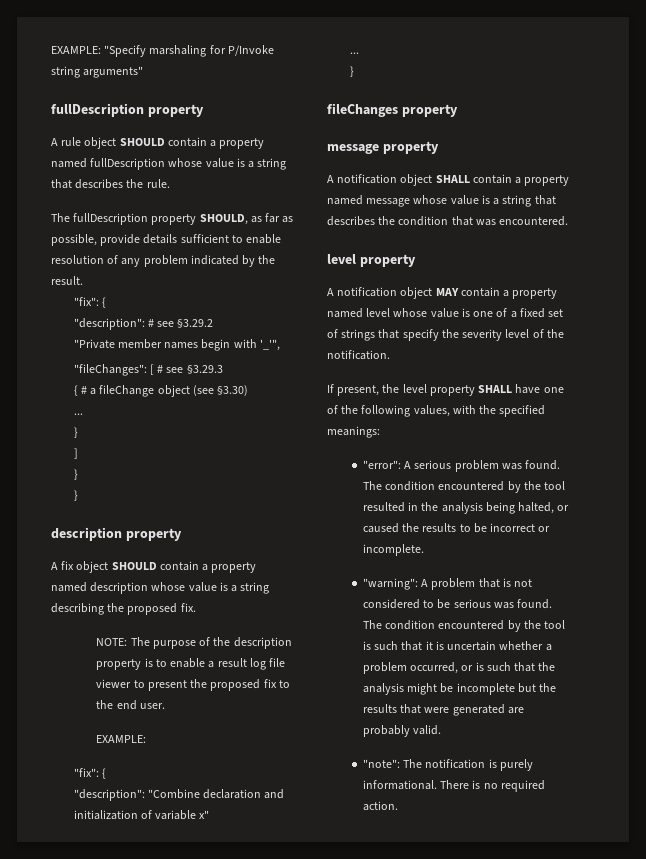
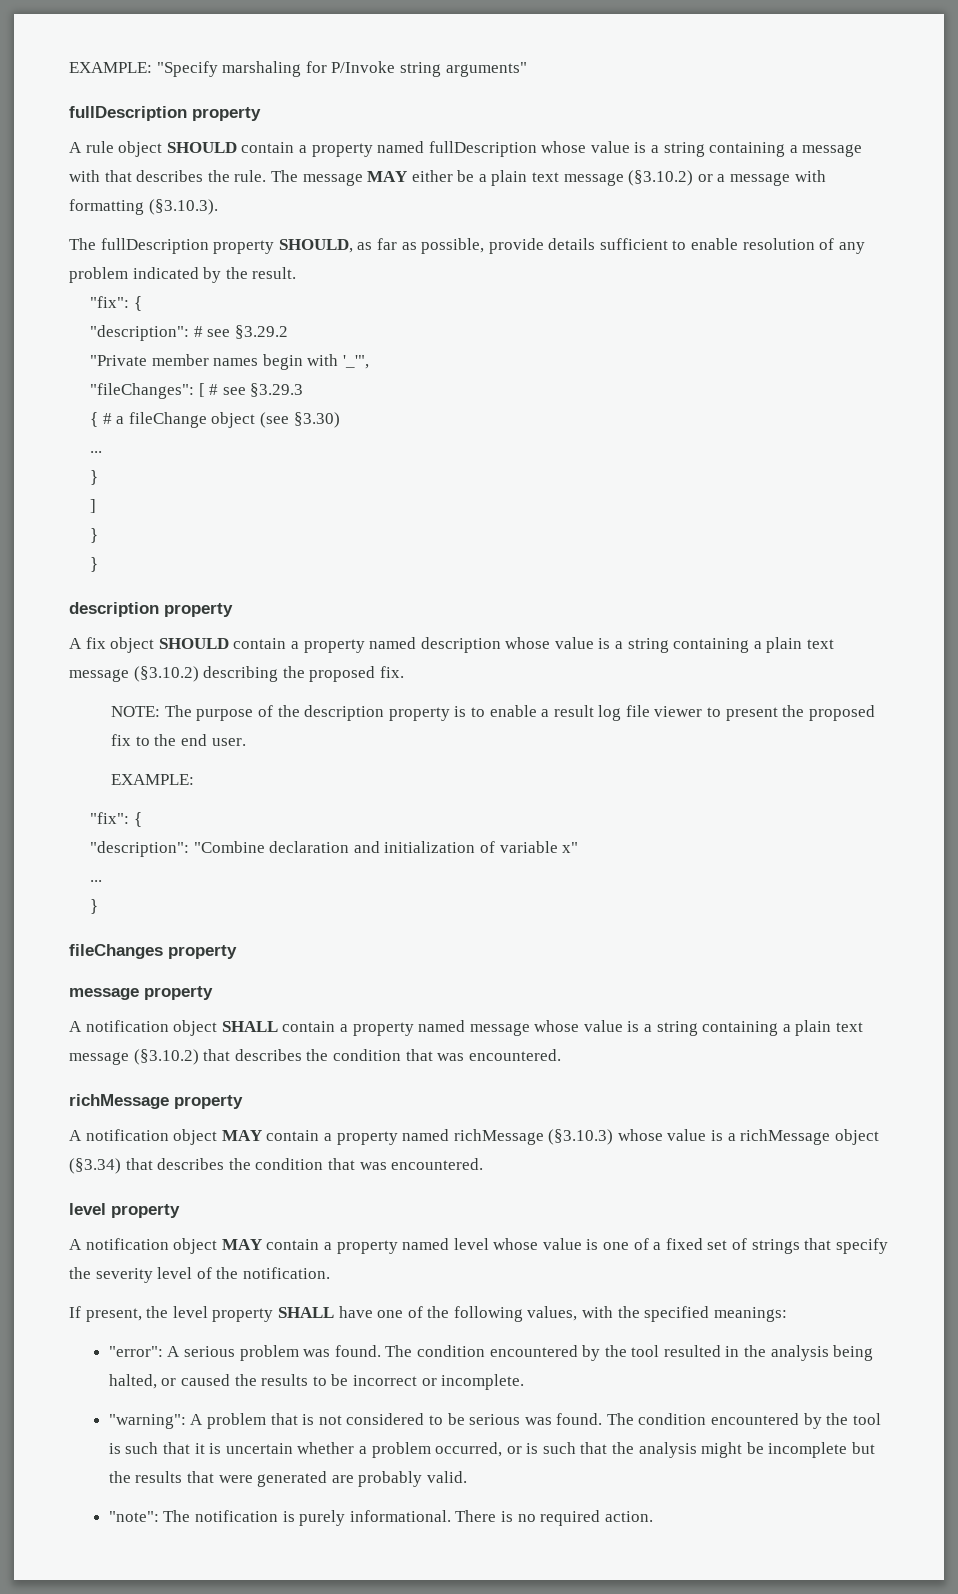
(287, 164) none -> [709,142,863,157] [69,170,100,182] containing a message with
(170, 183) none -> [270,170,826,186] [69,199,218,215] The message MAY either be a plain text message (§3.10.2) or a message with formatting (§3.10.3).
(270, 588) none -> [673,637,835,653] [69,666,199,682] containing a plain text message (§3.10.2)
(532, 201) none -> [702,1020,864,1036] [69,1049,561,1065] [69,1094,243,1109] [69,1129,879,1145] [69,1158,121,1174] containing a plain text message (§3.10.2) that describes the condition that was encountered. // richMessage property // A notification object MAY contain a property named richMessage (§3.10.3) whose value is a richMessage object (§3.34)

